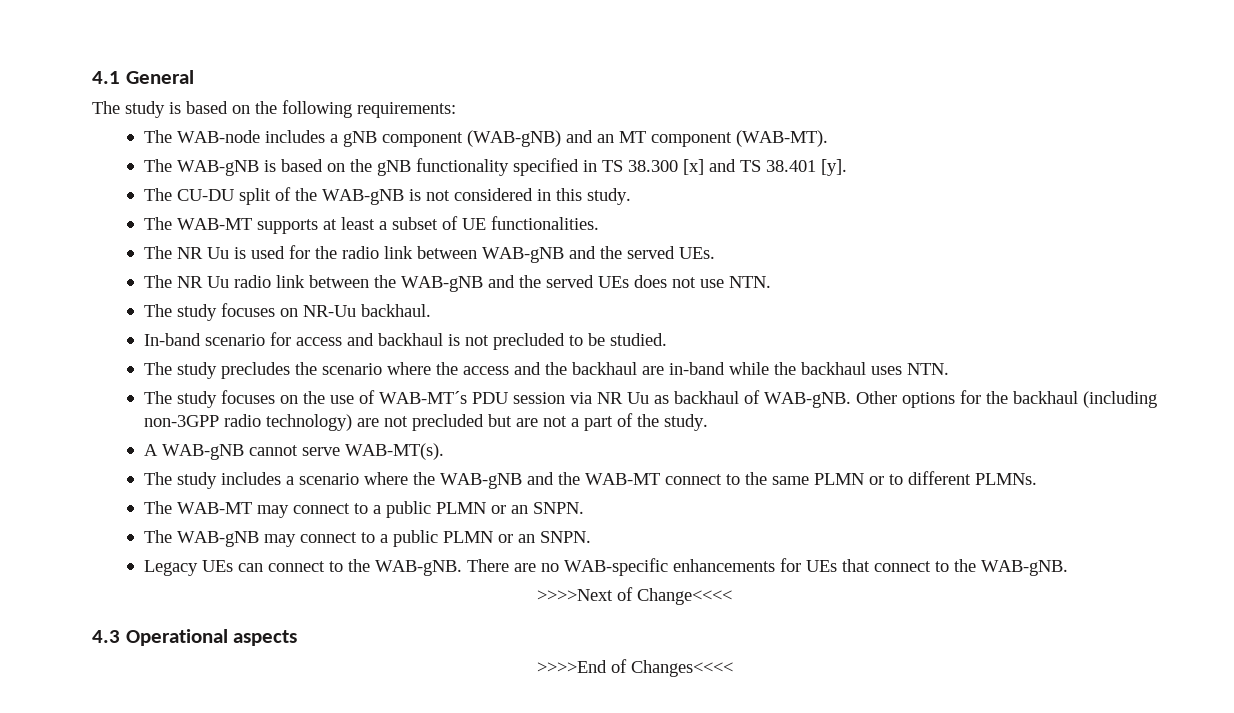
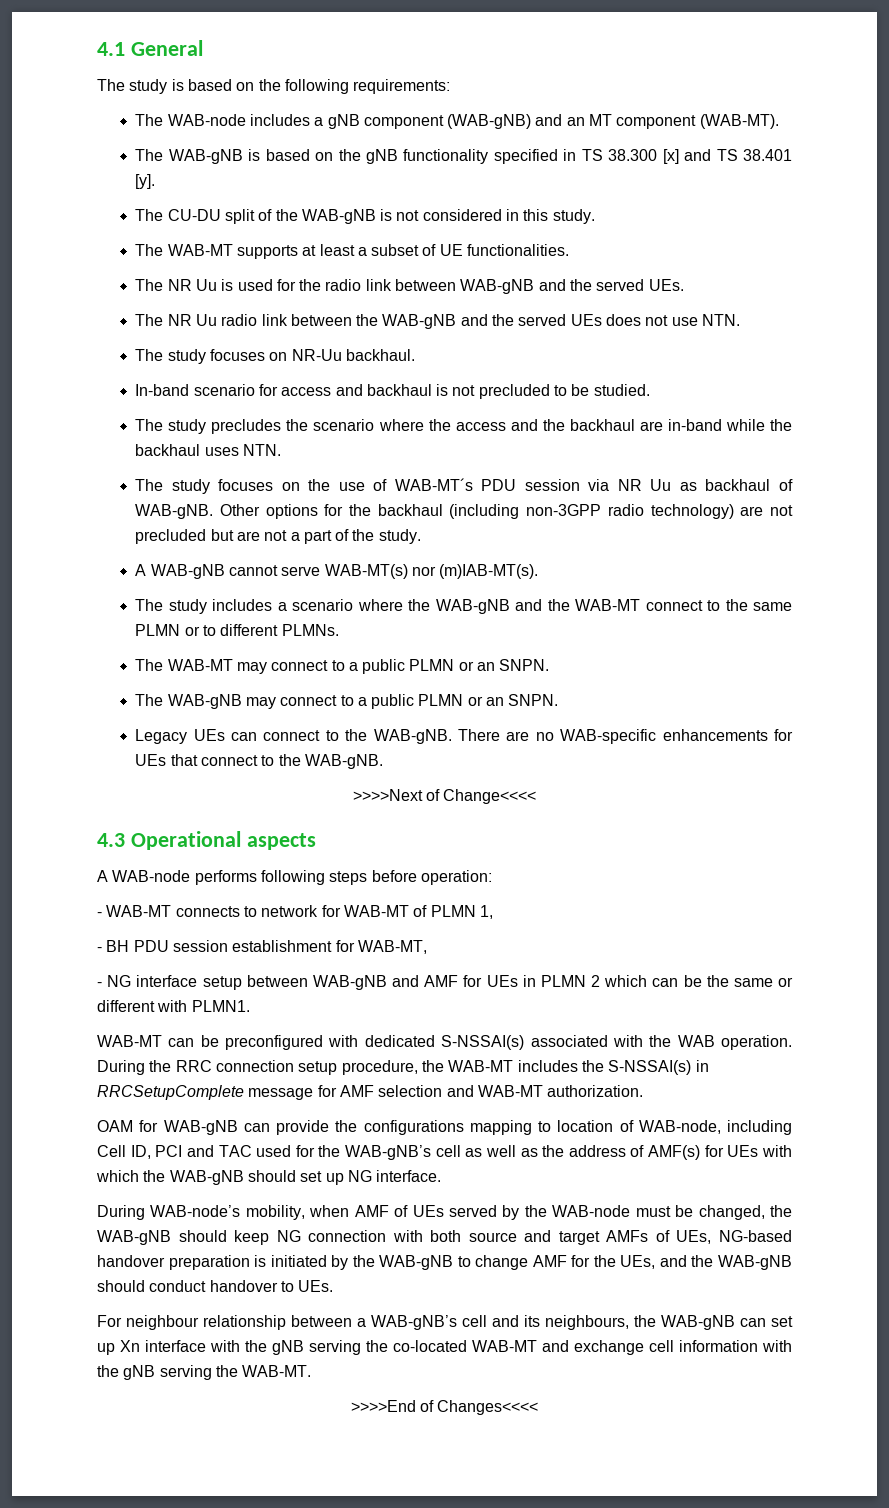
[344,443,444,460] WAB-MT(s). -> [324,564,539,579] WAB-MT(s) nor (m)IAB-MT(s).
(298, 638) none -> [97,870,492,885] [97,905,493,919] [97,940,427,954] [97,975,793,990] [97,1000,250,1012] [97,1035,793,1050] [97,1060,709,1075] [97,1085,644,1100] [97,1120,792,1135] [97,1145,793,1160] [96,1170,442,1185] [97,1205,793,1220] [97,1230,793,1245] [97,1255,792,1270] [97,1280,334,1292] [97,1315,793,1330] [97,1340,792,1355] [97,1365,312,1380] // A WAB-node performs following steps before operation: // - WAB-MT connects to network for WAB-MT of PLMN 1, // - BH PDU session establishment for WAB-MT, // - NG interface setup between WAB-gNB and AMF for UEs in PLMN 2 which can be the same or different with PLMN1. // WAB-MT can be preconfigured with dedicated S-NSSAI(s) associated with the WAB operation. During the RRC connection setup procedure, the WAB-MT includes the S-NSSAI(s) in RRCSetupComplete message for AMF selection and WAB-MT authorization. // OAM for WAB-gNB can provide the configurations mapping to location of WAB-node, including Cell ID, PCI and TAC used for the WAB-gNB’s cell as well as the address of AMF(s) for UEs with which the WAB-gNB should set up NG interface. // During WAB-node’s mobility, when AMF of UEs served by the WAB-node must be changed, the WAB-gNB should keep NG connection with both source and target AMFs of UEs, NG-based handover preparation is initiated by the WAB-gNB to change AMF for the UEs, and the WAB-gNB should conduct handover to UEs. // For neighbour relationship between a WAB-gNB’s cell and its neighbours, the WAB-gNB can set up Xn interface with the gNB serving the co-located WAB-MT and exchange cell information with the gNB serving the WAB-MT.

